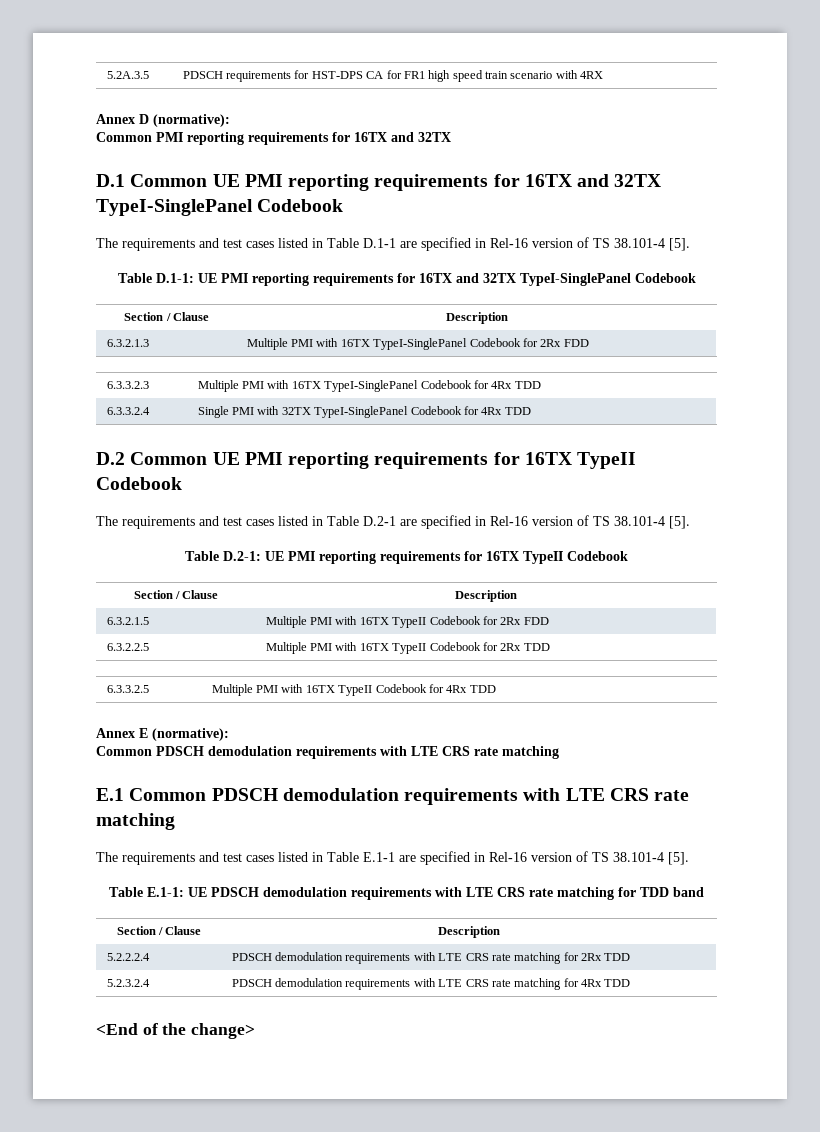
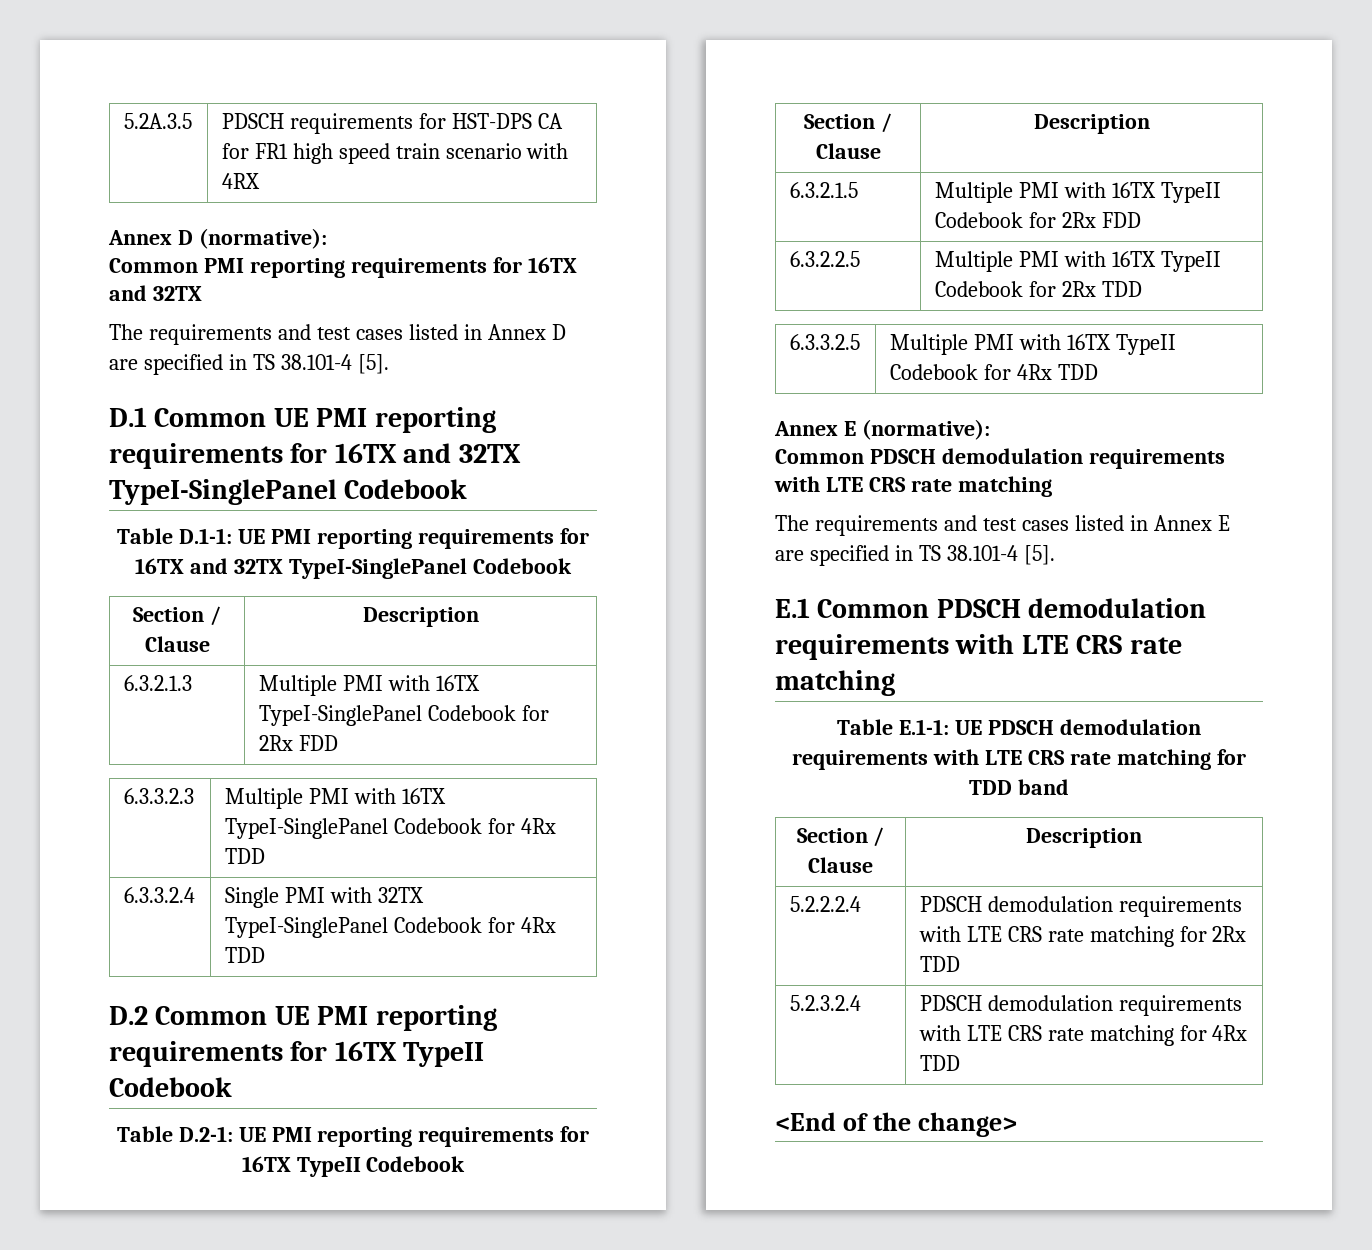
(451, 137) none -> [109,324,566,345] [109,354,389,375] // The requirements and test cases listed in Annex D are specified in TS 38.101-4 [5].
[96,237,690,251] // The requirements and test cases listed in Table D.1-1 are specified in Rel-16 version of TS 38.101-4 [5]. -> (468, 489) none
[96,515,690,529] // The requirements and test cases listed in Table D.2-1 are specified in Rel-16 version of TS 38.101-4 [5]. -> (232, 1087) none
(559, 752) none -> [775,515,1230,536] [775,545,1055,566] // The requirements and test cases listed in Annex E are specified in TS 38.101-4 [5].
[96,851,689,865] // The requirements and test cases listed in Table E.1-1 are specified in Rel-16 version of TS 38.101-4 [5]. -> (895, 683) none

